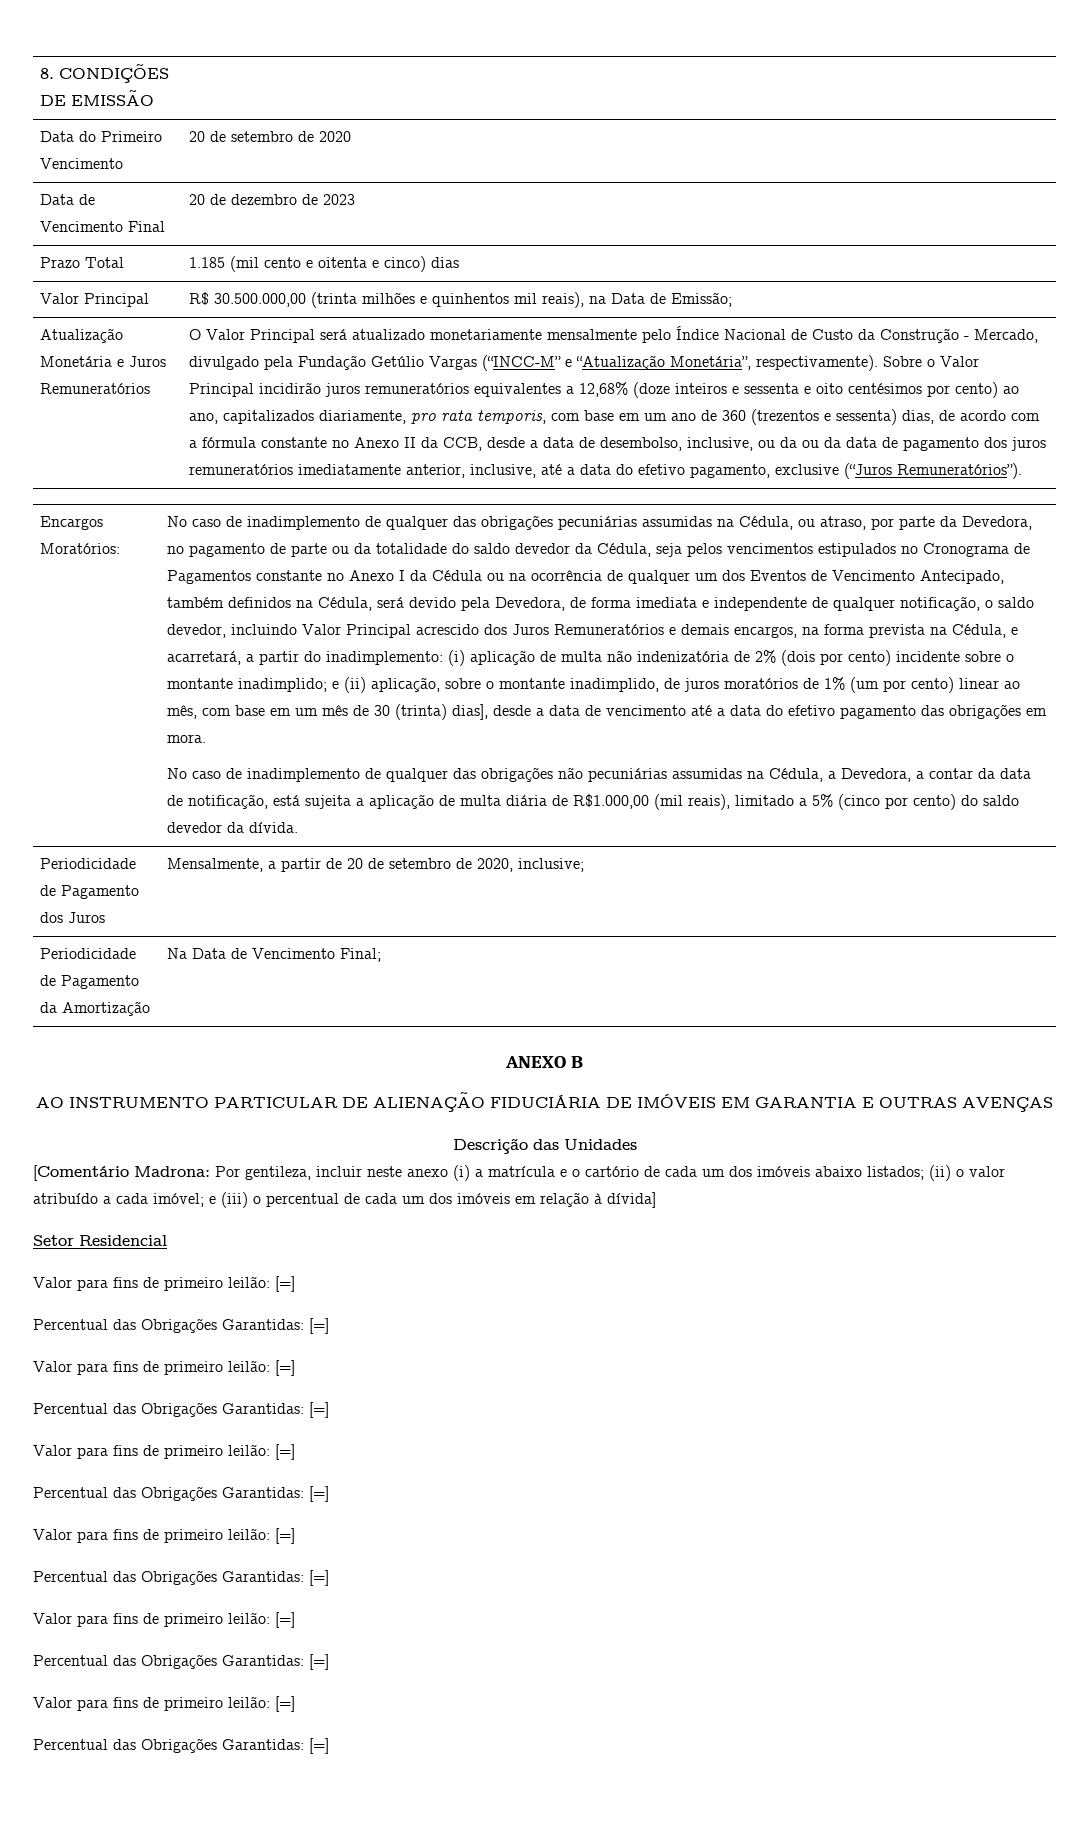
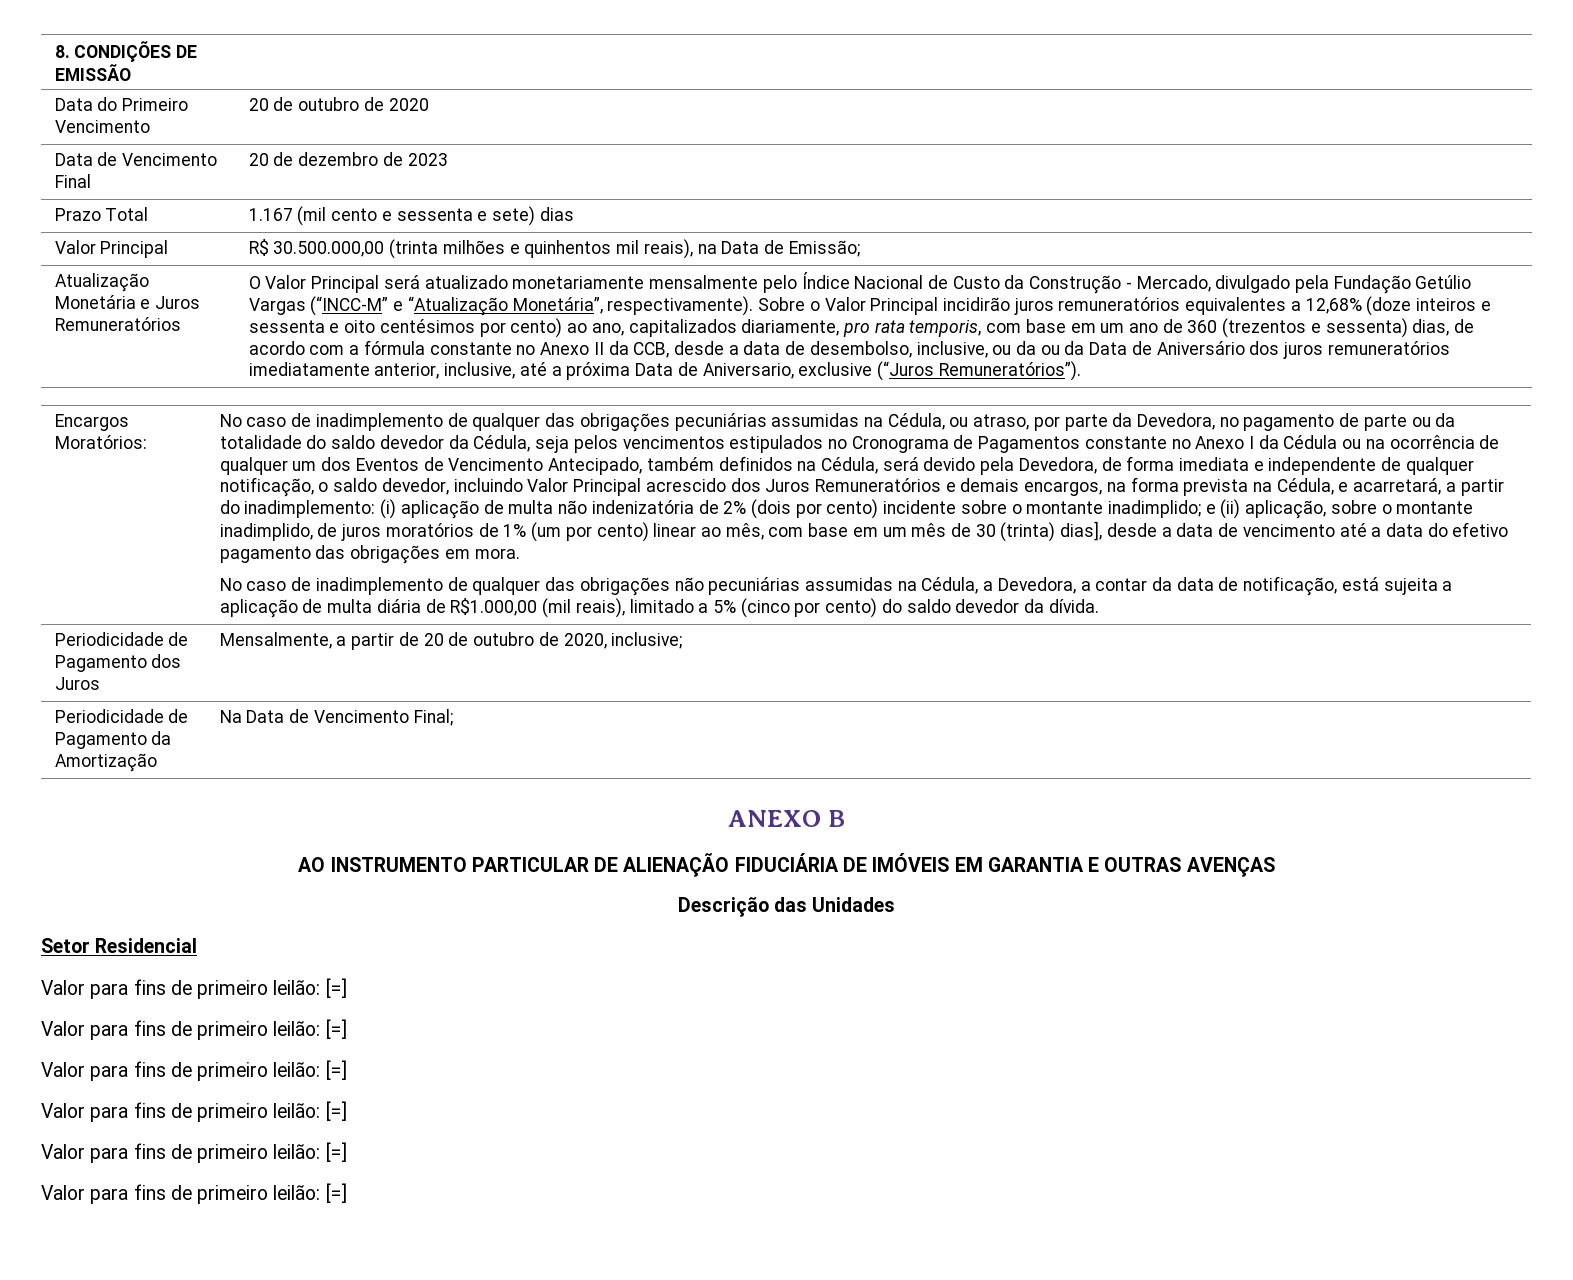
[231,131,294,142] setembro -> [298,97,360,111] outubro
[189,257,226,268] 1.185 -> [248,208,293,221] 1.167
[318,256,427,272] oitenta e cinco) -> [396,206,536,226] sessenta e sete)
[846,437,980,451] data de pagamento -> [1089,341,1245,355] Data de Aniversário
[580,464,771,478] data do efetivo pagamento, -> [566,362,794,380] próxima Data de Aniversario,
[389,858,452,869] setembro -> [473,632,535,646] outubro
[33,1165,1005,1181] [33,1192,656,1208] // [Comentário Madrona: Por gentileza, incluir neste anexo (i) a matrícula e o cartório de cada um dos imóveis abaixo listados; (ii) o valor atribuído a cada imóvel; e (iii) o percentual de cada um dos imóveis em relação à dívida] -> (896, 904) none
[33,1318,329,1334] [33,1360,295,1376] [33,1402,329,1418] [33,1444,295,1460] [33,1486,329,1502] [33,1528,295,1544] [33,1570,329,1586] [33,1612,295,1628] [33,1654,329,1670] [33,1696,295,1712] [33,1738,329,1754] Percentual das Obrigações Garantidas: [=] // Valor para fins de primeiro leilão: [=] // Percentual das Obrigações Garantidas: [=] // Valor para fins de primeiro leilão: [=] // Percentual das Obrigações Garantidas: [=] // Valor para fins de primeiro leilão: [=] // Percentual das Obrigações Garantidas: [=] // Valor para fins de primeiro leilão: [=] // Percentual das Obrigações Garantidas: [=] // Valor para fins de primeiro leilão: [=] // Percentual das Obrigações Garantidas: [=] -> [41,1019,347,1040] [41,1060,347,1081] [41,1101,347,1122] [41,1142,347,1163] [41,1183,347,1204] Valor para fins de primeiro leilão: [=] // Valor para fins de primeiro leilão: [=] // Valor para fins de primeiro leilão: [=] // Valor para fins de primeiro leilão: [=] // Valor para fins de primeiro leilão: [=]

